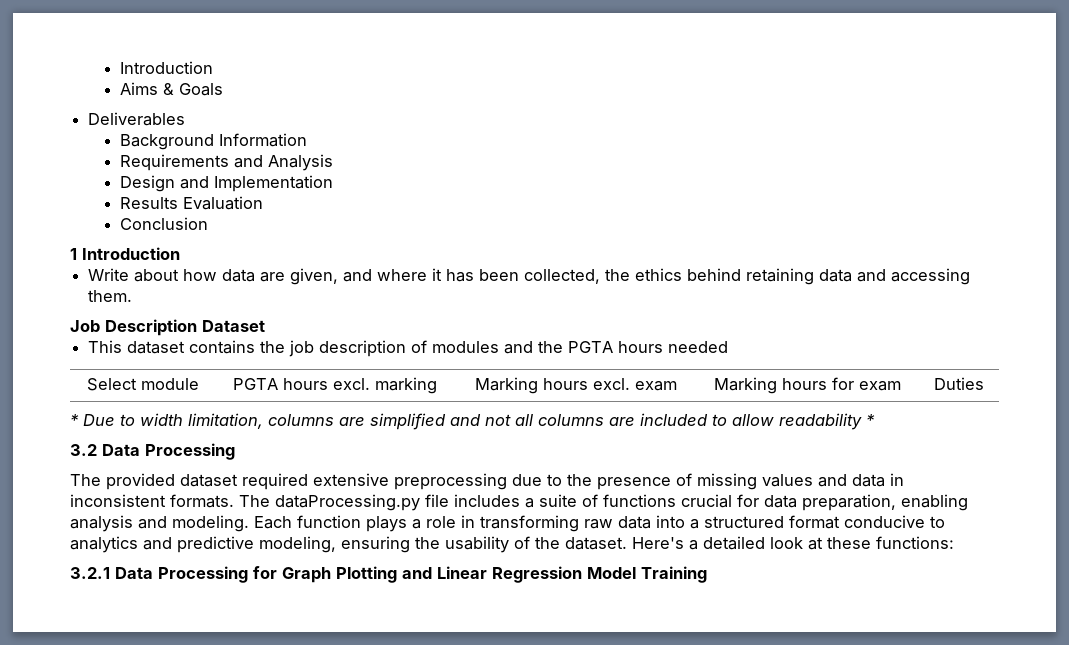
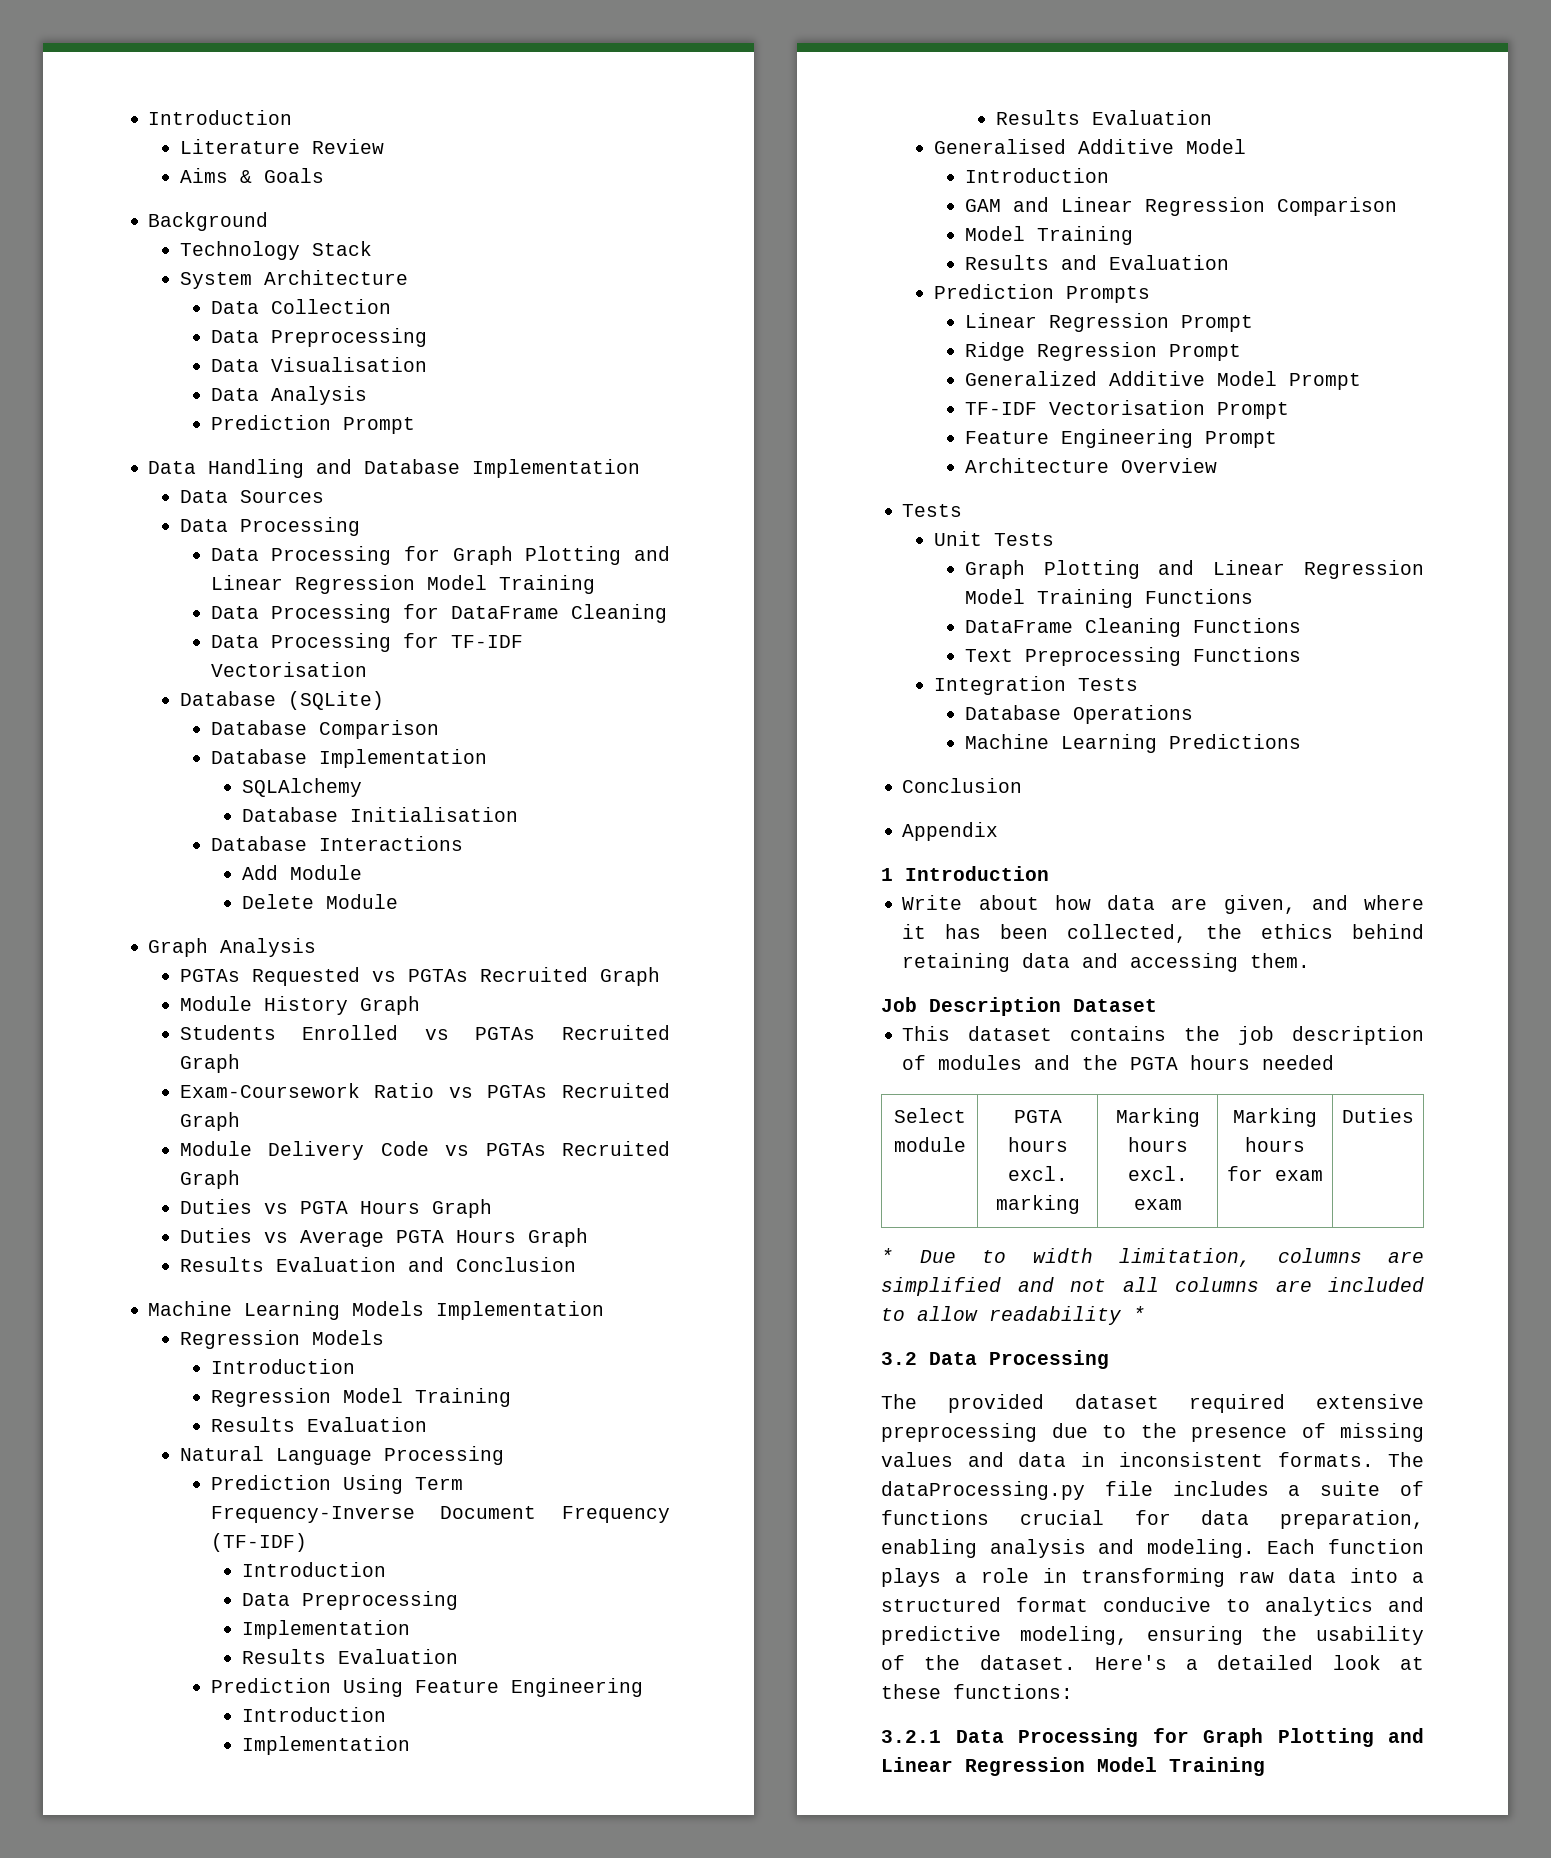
[120,61,214,74] Introduction -> [148,110,293,125] [179,139,384,154] Introduction // Literature Review
[88,112,186,126] [120,133,308,150] [120,154,334,171] [120,175,334,192] [120,196,264,210] [120,217,209,230] Deliverables // Background Information // Requirements and Analysis // Design and Implementation // Results Evaluation // Conclusion -> [148,212,269,231] [179,241,372,260] [179,270,408,289] [210,299,391,314] [210,328,427,347] [210,357,427,372] [210,386,367,405] [210,415,415,434] [148,459,641,478] [179,490,324,503] [179,517,360,536] [210,546,670,565] [210,575,595,594] [210,604,667,623] [210,633,523,652] [210,662,367,677] [179,691,384,710] [210,720,439,739] [210,749,487,768] [241,778,362,797] [241,807,518,822] [210,836,463,851] [241,865,362,880] [241,894,398,909] [148,938,317,957] [179,967,660,986] [179,996,420,1015] [179,1025,670,1040] [179,1054,240,1073] [179,1083,670,1098] [179,1112,240,1131] [179,1141,670,1160] [179,1170,240,1189] [179,1199,492,1218] [179,1228,588,1247] [179,1257,576,1272] [148,1301,605,1320] [179,1330,384,1349] [210,1359,355,1374] [210,1388,511,1407] [210,1417,427,1432] [179,1446,504,1465] [210,1475,463,1494] [210,1506,670,1523] [210,1533,307,1552] [241,1562,386,1577] [241,1591,458,1610] [241,1620,410,1639] [241,1649,458,1664] [210,1678,643,1697] [241,1707,386,1722] [241,1736,410,1755] [995,110,1212,125] [933,139,1246,154] [964,168,1109,183] [964,197,1397,216] [964,226,1133,245] [964,255,1229,270] [933,284,1150,303] [964,313,1253,332] [964,342,1241,361] [964,371,1361,390] [964,400,1289,419] [964,429,1277,448] [964,458,1217,473] [902,504,963,517] [933,531,1054,546] [964,560,1424,579] [964,589,1253,608] [964,618,1301,637] [964,647,1301,666] [933,676,1138,695] [964,705,1193,724] [964,734,1301,753] [902,778,1023,793] [902,822,999,841] Background // Technology Stack // System Architecture // Data Collection // Data Preprocessing // Data Visualisation // Data Analysis // Prediction Prompt // Data Handling and Database Implementation // Data Sources // Data Processing // Data Processing for Graph Plotting and Linear Regression Model Training // Data Processing for DataFrame Cleaning // Data Processing for TF-IDF Vectorisation // Database (SQLite) // Database Comparison // Database Implementation // SQLAlchemy // Database Initialisation // Database Interactions // Add Module // Delete Module // Graph Analysis // PGTAs Requested vs PGTAs Recruited Graph // Module History Graph // Students Enrolled vs PGTAs Recruited Graph // Exam-Coursework Ratio vs PGTAs Recruited Graph // Module Delivery Code vs PGTAs Recruited Graph // Duties vs PGTA Hours Graph // Duties vs Average PGTA Hours Graph // Results Evaluation and Conclusion // Machine Learning Models Implementation // Regression Models // Introduction // Regression Model Training // Results Evaluation // Natural Language Processing // Prediction Using Term Frequency-Inverse Document Frequency (TF-IDF) // Introduction // Data Preprocessing // Implementation // Results Evaluation // Prediction Using Feature Engineering // Introduction // Implementation // Results Evaluation // Generalised Additive Model // Introduction // GAM and Linear Regression Comparison // Model Training // Results and Evaluation // Prediction Prompts // Linear Regression Prompt // Ridge Regression Prompt // Generalized Additive Model Prompt // TF-IDF Vectorisation Prompt // Feature Engineering Prompt // Architecture Overview // Tests // Unit Tests // Graph Plotting and Linear Regression Model Training Functions // DataFrame Cleaning Functions // Text Preprocessing Functions // Integration Tests // Database Operations // Machine Learning Predictions // Conclusion // Appendix

